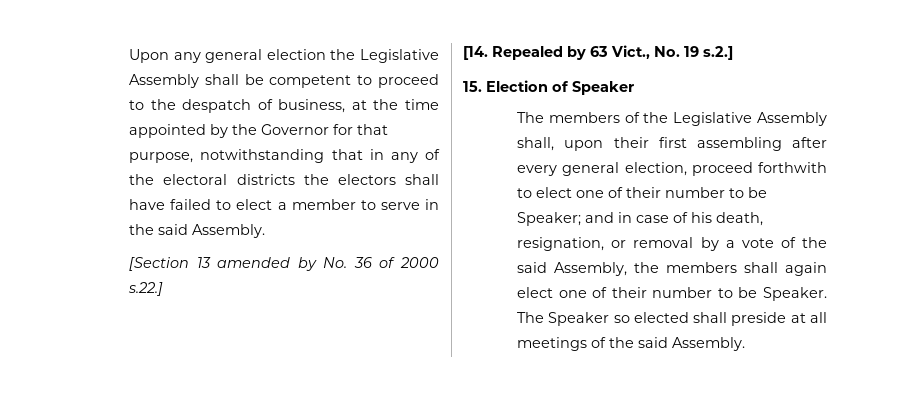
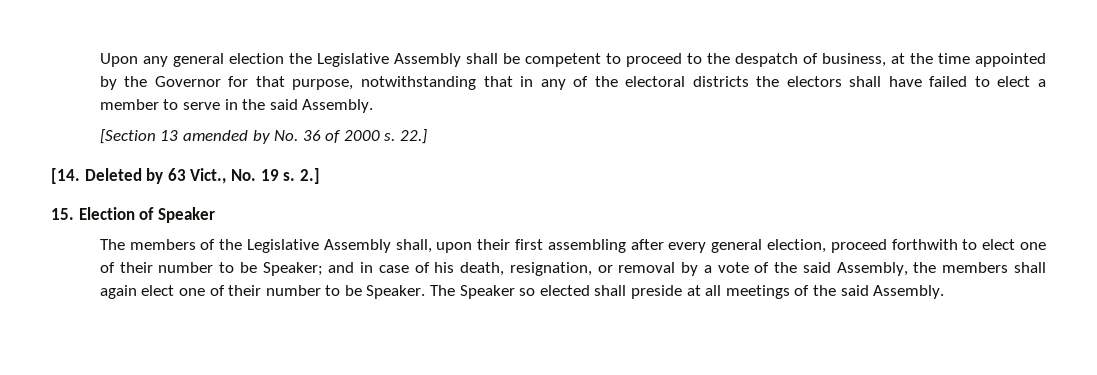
[128,282,164,296] s.22.] -> [384,129,428,144] s. 22.]
[492,46,563,60] Repealed -> [84,168,142,181] Deleted
[703,46,733,60] s.2.] -> [283,168,320,184] s. 2.]

